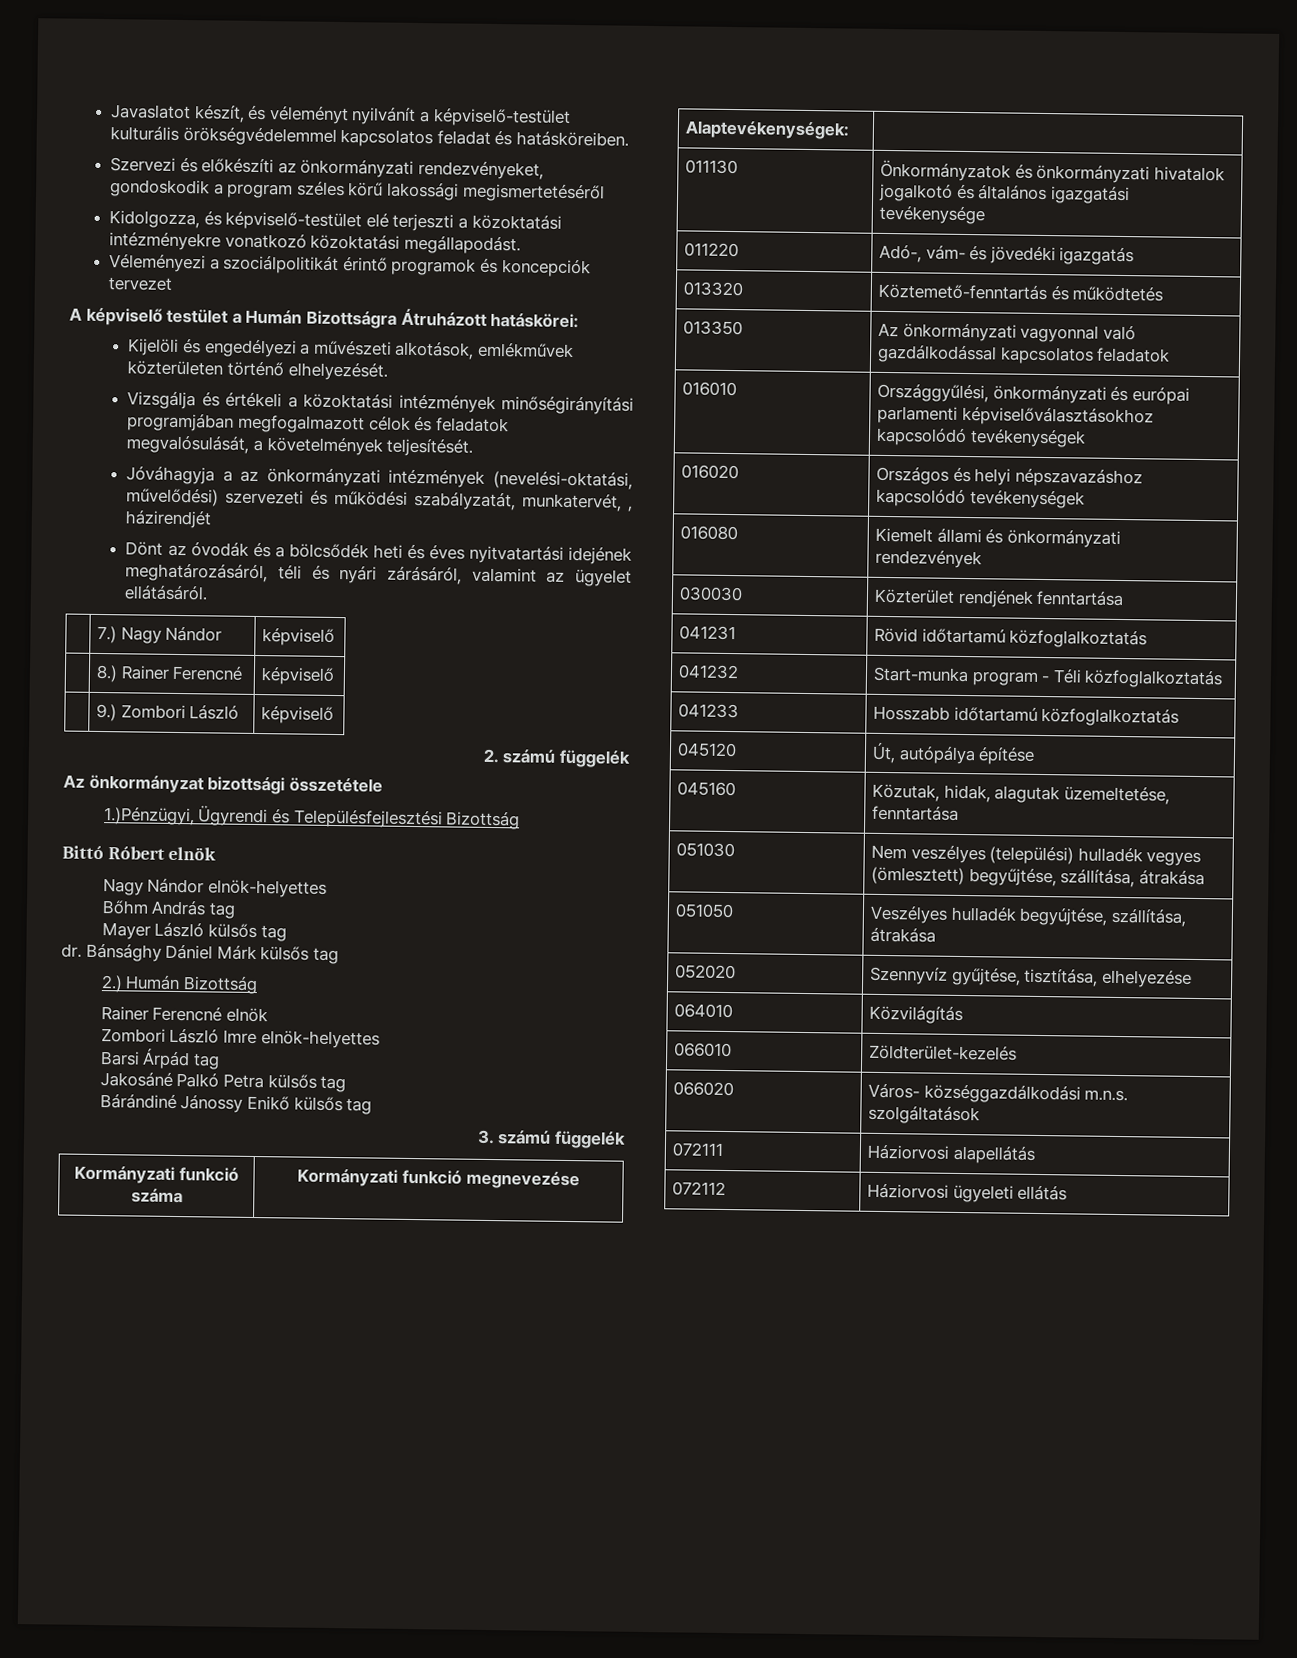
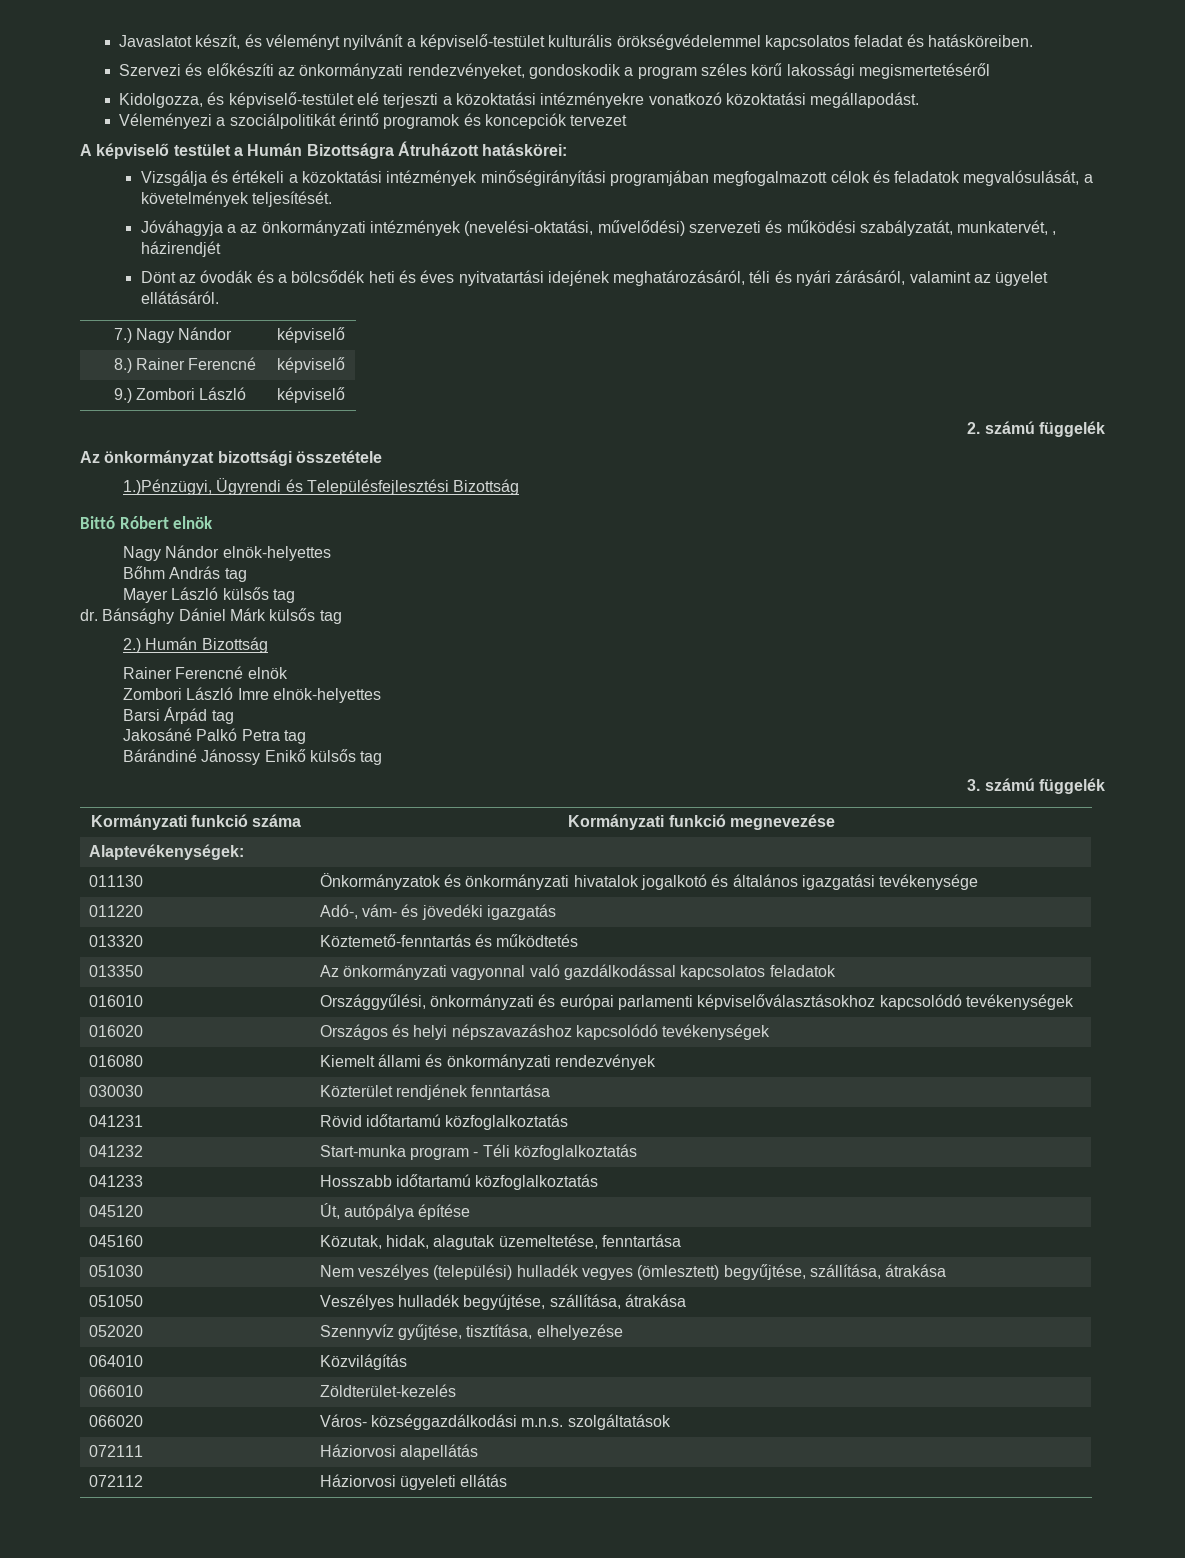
[127,338,574,360] [127,360,388,381] // Kijelöli és engedélyezi a művészeti alkotások, emlékművek közterületen történő elhelyezését. -> (568, 149) none
[267,1074,317,1089] külsős -> (280, 735) none

